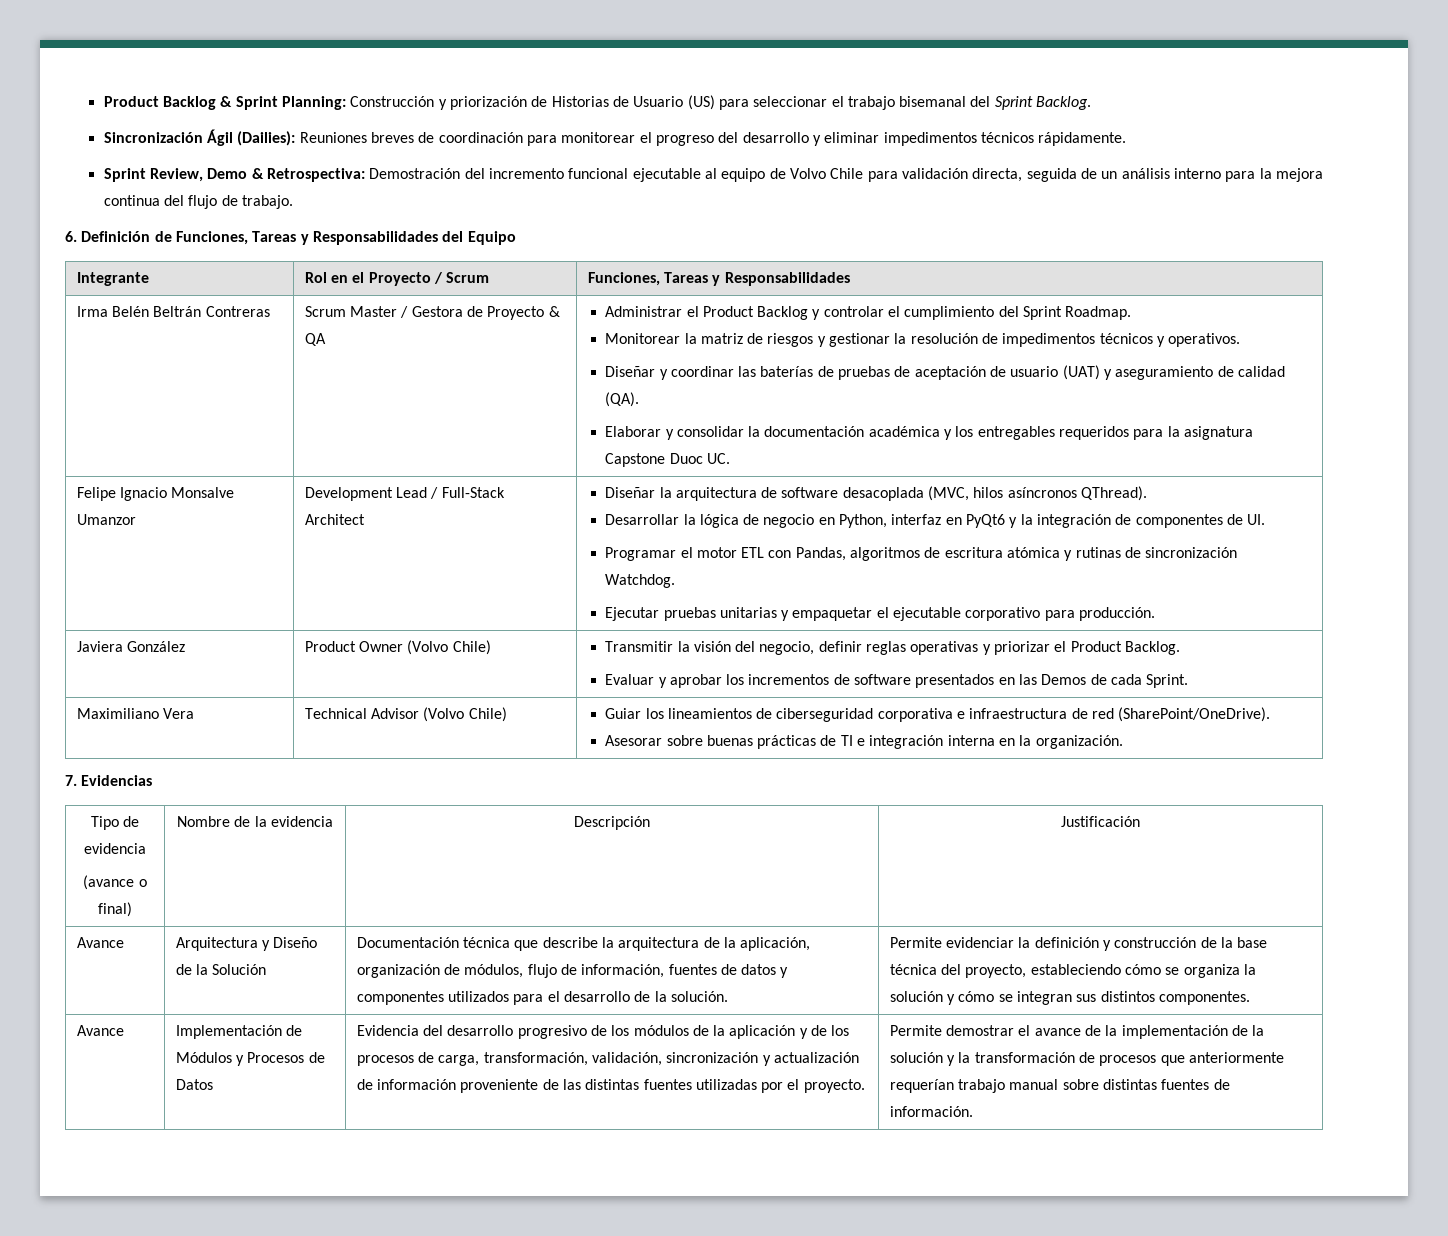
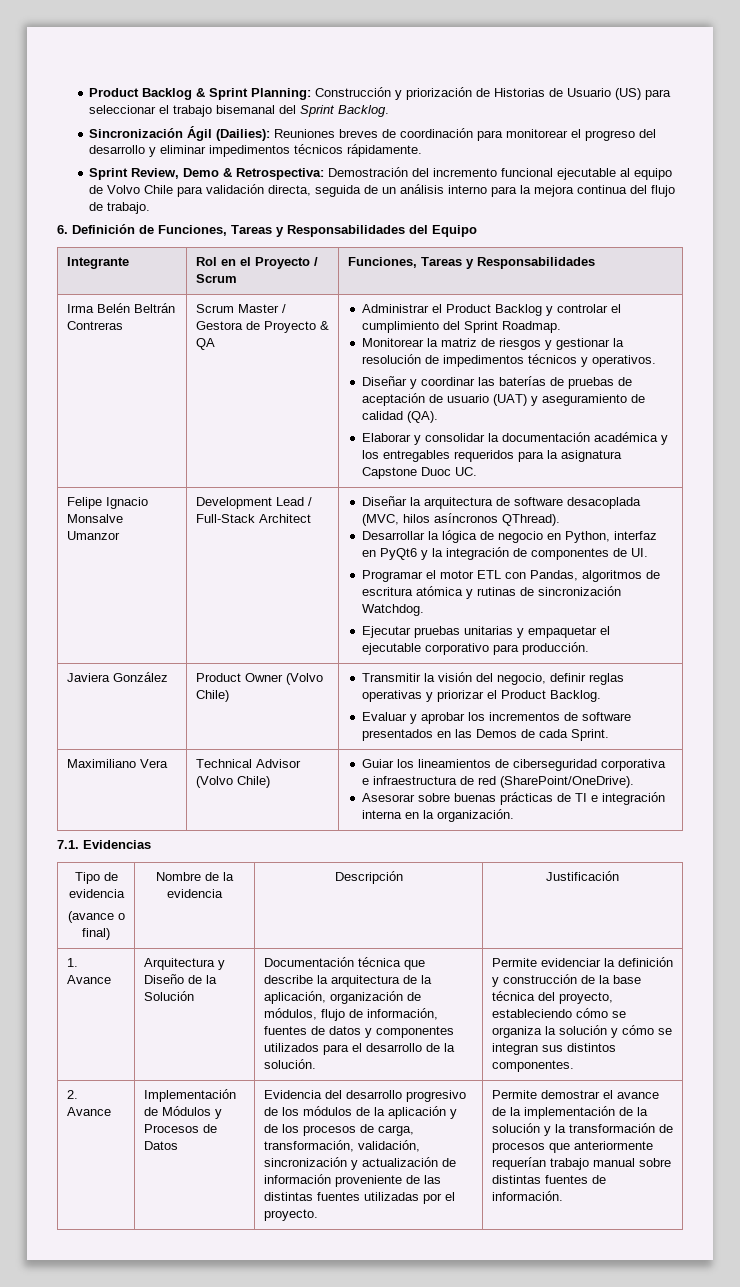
[65,775,77,786] 7. -> [57,840,79,849] 7.1.
(1140, 821) none -> [66,958,78,967] 1.
(1250, 998) none -> [66,1090,78,1099] 2.

